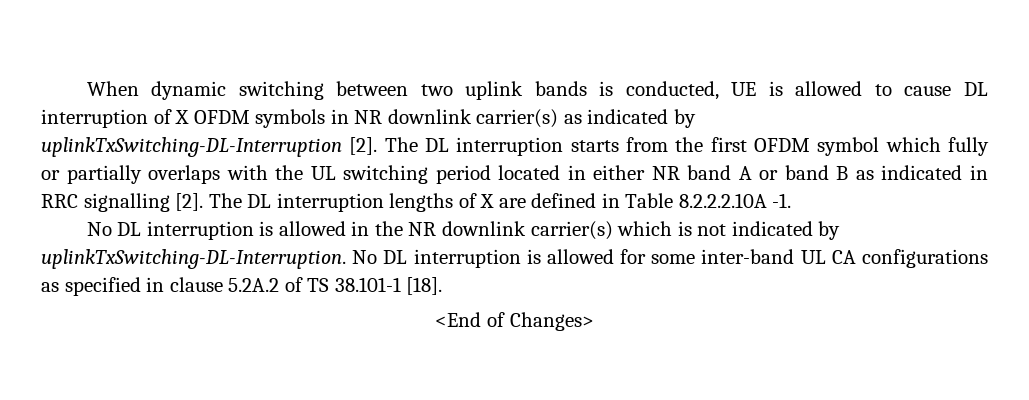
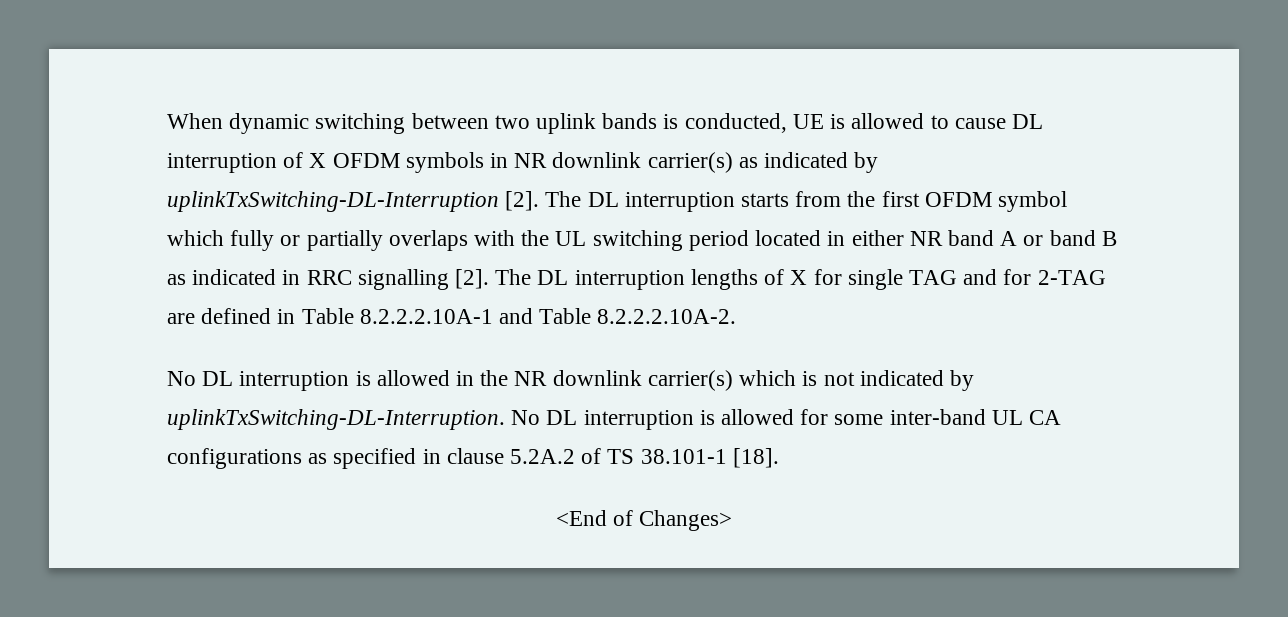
[498,193,792,208] are defined in Table 8.2.2.2.10A -1. -> [813,269,1106,290] [167,308,737,324] for single TAG and for 2-TAG are defined in Table 8.2.2.2.10A-1 and Table 8.2.2.2.10A-2.

